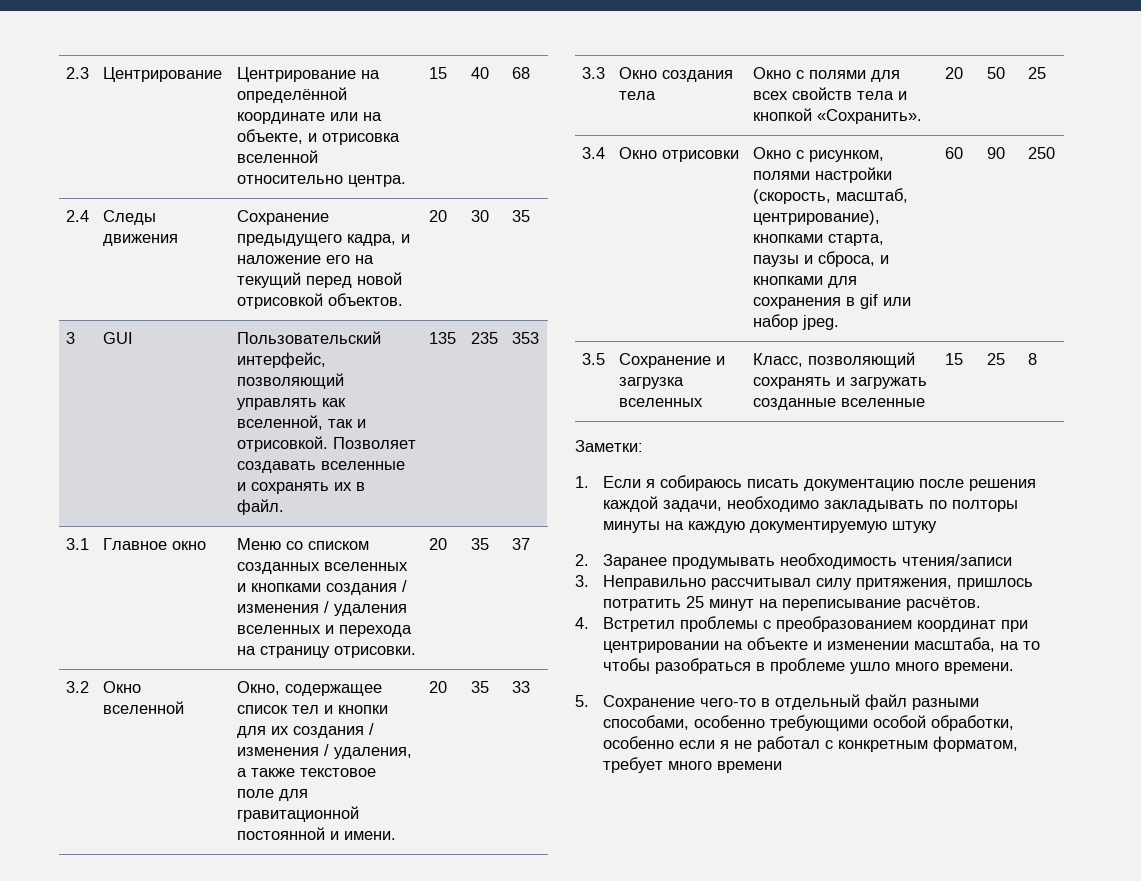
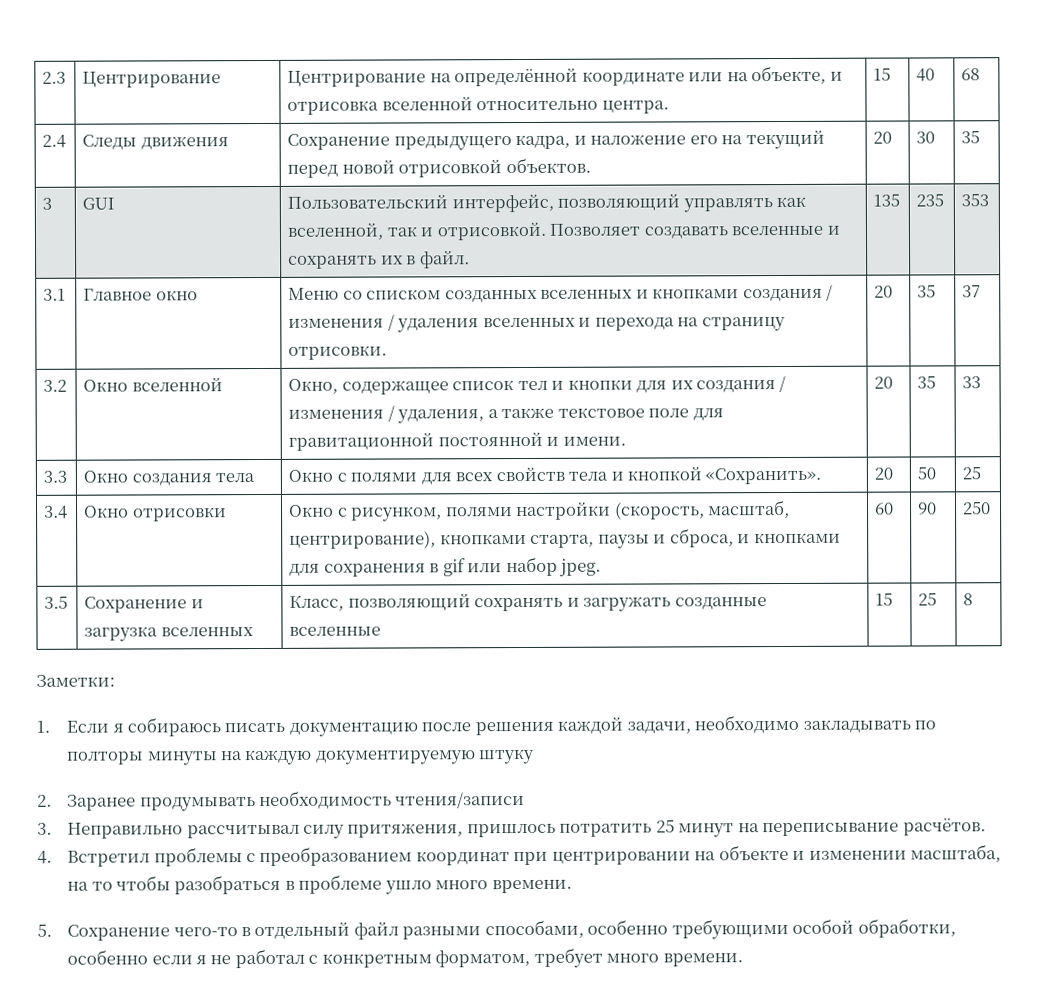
[716,761,782,773] времени -> [662,953,743,967] времени.

